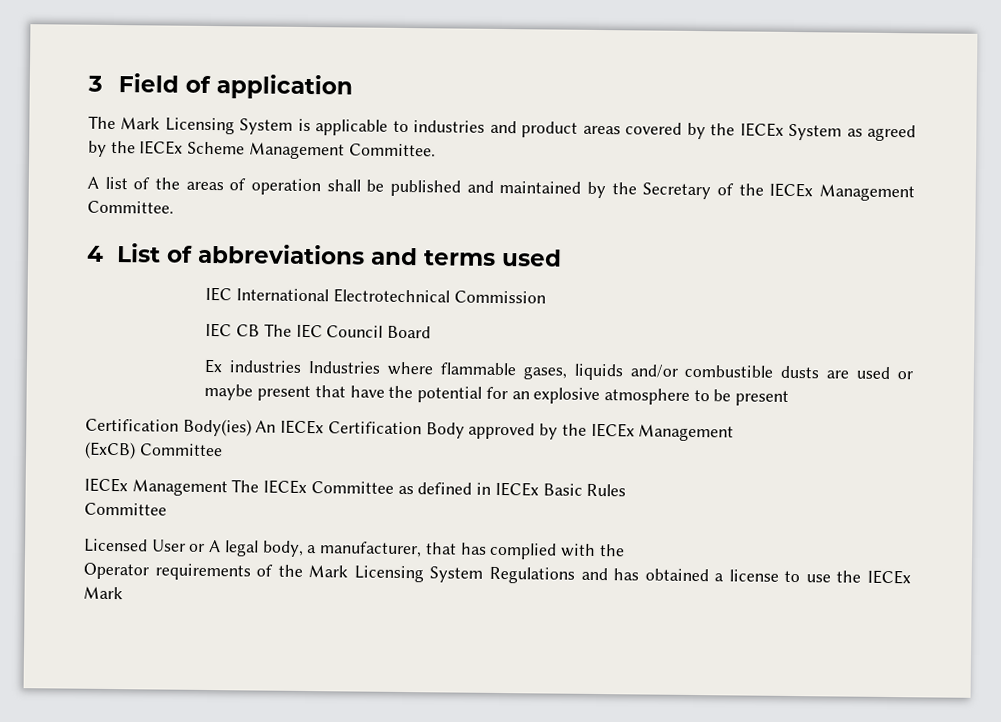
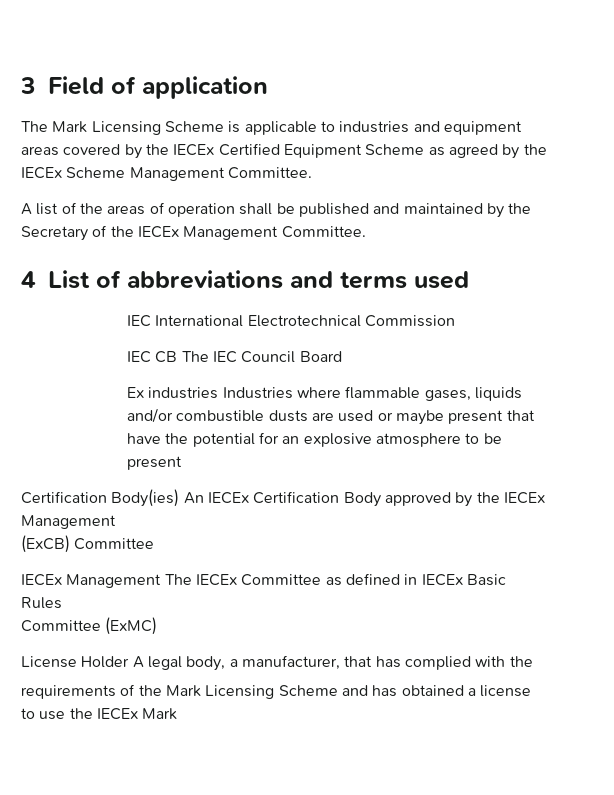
[239,118,294,135] System -> [164,121,224,132] Scheme
[521,121,579,138] product -> [443,121,522,135] equipment
[788,123,843,141] System -> [218,143,425,158] Certified Equipment Scheme
[84,538,206,553] // Licensed User or -> [105,617,158,635] [21,656,130,668] (ExMC) // License Holder
[83,562,149,580] Operator -> (533, 661) none
[429,566,575,584] System Regulations -> [278,685,338,696] Scheme

